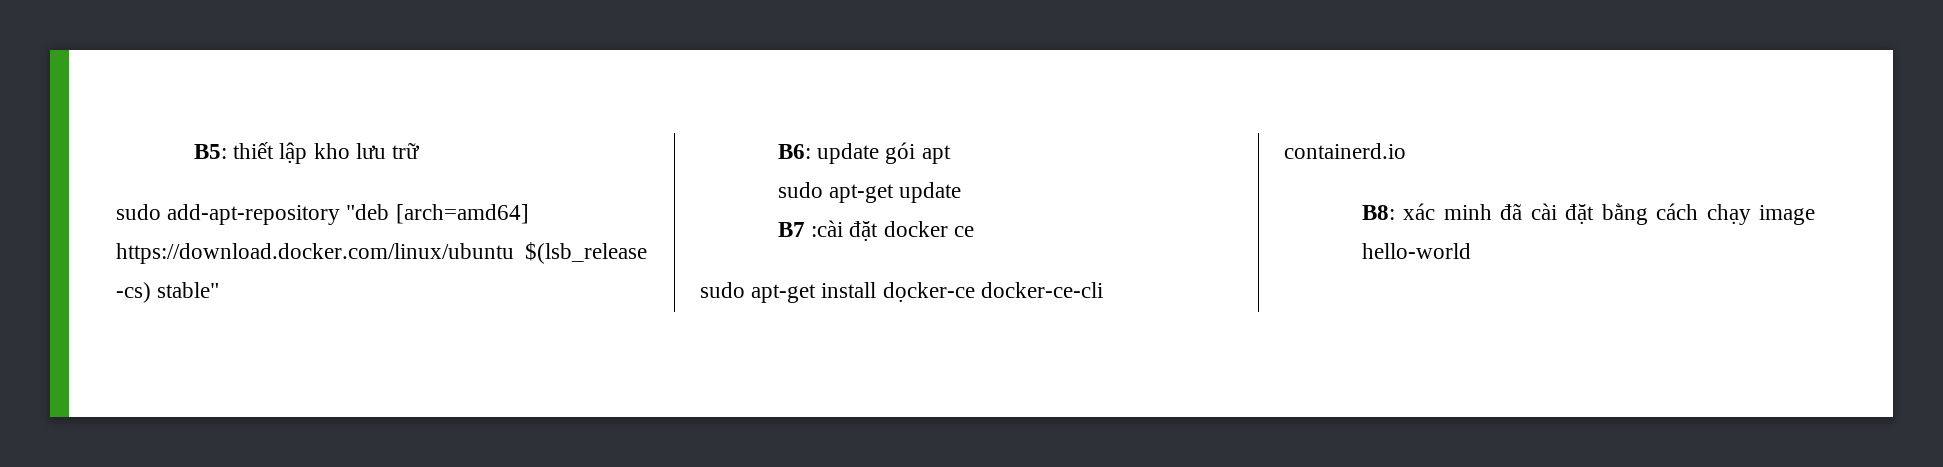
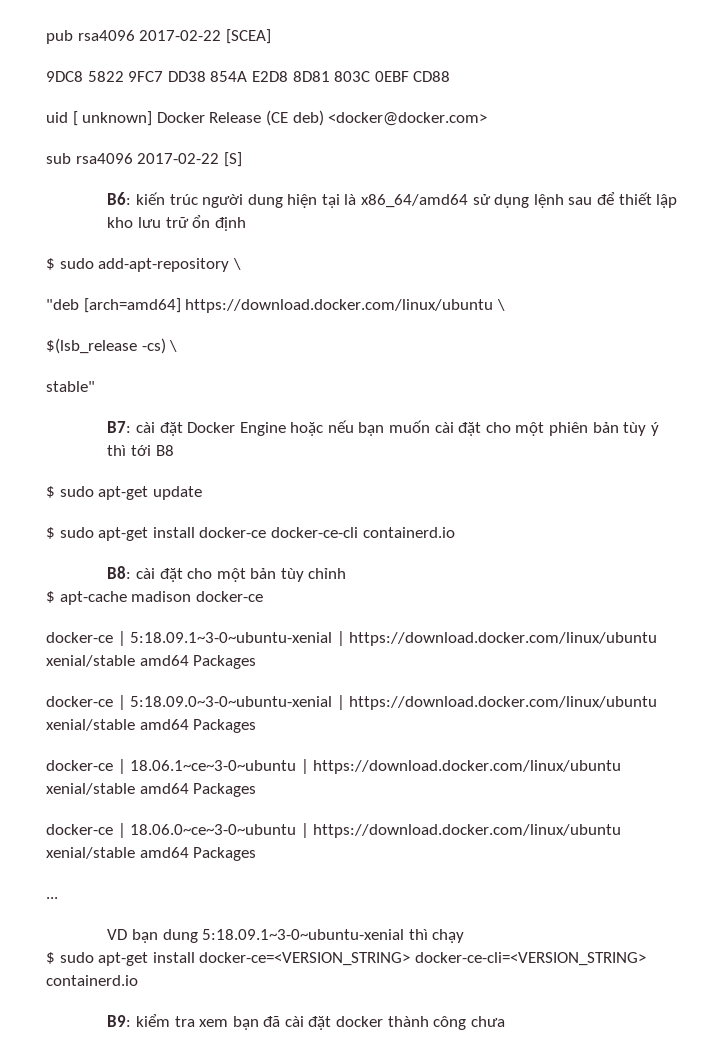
[194,144,228,159] B5: -> [46,29,271,44] [46,71,451,82] [46,110,488,126] [46,152,242,167] [107,192,616,208] pub rsa4096 2017-02-22 [SCEA] // 9DC8 5822 9FC7 DD38 854A E2D8 8D81 803C 0EBF CD88 // uid [ unknown] Docker Release (CE deb) <docker@docker.com> // sub rsa4096 2017-02-22 [S] // B6: kiến trúc người dung hiện tại là x86_64/amd64 sử dụng lệnh sau để
(421, 150) // -> [192,215,246,231] [46,258,55,270] ổn định // $
(341, 214) none -> [232,258,241,270] \ //
(514, 253) none -> [496,299,505,311] \ //
(151, 292) none -> [169,340,178,352] \ //
[778,142,951,164] [778,182,962,203] [778,220,974,241] [700,282,975,303] B6: update gói apt // sudo apt-get update // B7 :cài đặt docker ce // sudo apt-get install dọcker-ce -> [107,420,659,436] [107,445,174,456] [46,486,202,500] [46,527,267,541] B7: cài đặt Docker Engine hoặc nếu bạn muốn cài đặt cho một phiên bản tùy ý thì tới B8 // $ sudo apt-get update // $ sudo apt-get install docker-ce
[1403,203,1815,225] [1362,243,1472,259] xác minh đã cài đặt bằng cách chạy image hello-world -> [135,568,347,582] [46,591,263,605] [46,631,658,646] [46,655,257,669] [46,695,658,710] [46,719,257,733] [46,759,622,774] [46,783,257,797] [46,823,622,838] [46,847,257,861] [46,897,58,899] [107,929,465,943] [46,952,646,966] [46,975,138,986] [107,1014,505,1030] cài đặt cho một bản tùy chỉnh // $ apt-cache madison docker-ce // docker-ce | 5:18.09.1~3-0~ubuntu-xenial | https://download.docker.com/linux/ubuntu xenial/stable amd64 Packages // docker-ce | 5:18.09.0~3-0~ubuntu-xenial | https://download.docker.com/linux/ubuntu xenial/stable amd64 Packages // docker-ce | 18.06.1~ce~3-0~ubuntu | https://download.docker.com/linux/ubuntu xenial/stable amd64 Packages // docker-ce | 18.06.0~ce~3-0~ubuntu | https://download.docker.com/linux/ubuntu xenial/stable amd64 Packages // ... // VD bạn dung 5:18.09.1~3-0~ubuntu-xenial thì chạy // $ sudo apt-get install docker-ce=<VERSION_STRING> docker-ce-cli=<VERSION_STRING> containerd.io // B9: kiểm tra xem bạn đã cài đặt docker thành công chưa

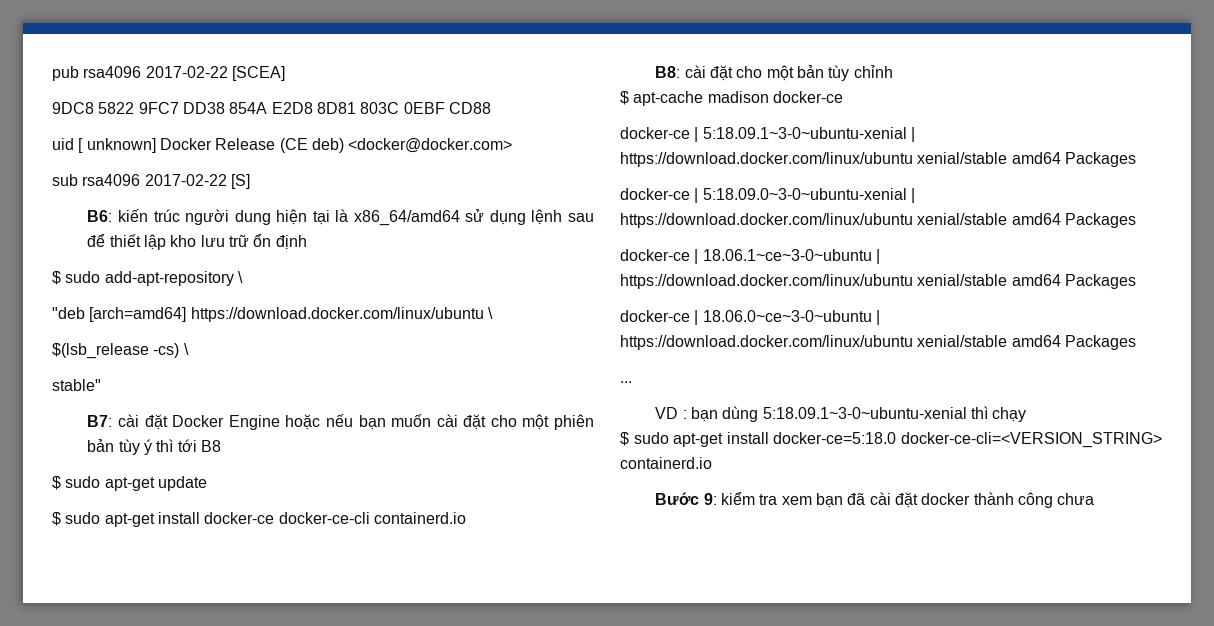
[131,929,198,943] bạn dung -> [682,406,759,422] : bạn dùng
[199,952,411,966] docker-ce=<VERSION_STRING> -> [773,432,897,444] docker-ce=5:18.0
[107,1015,132,1027] B9: -> [655,492,717,505] Bước 9:

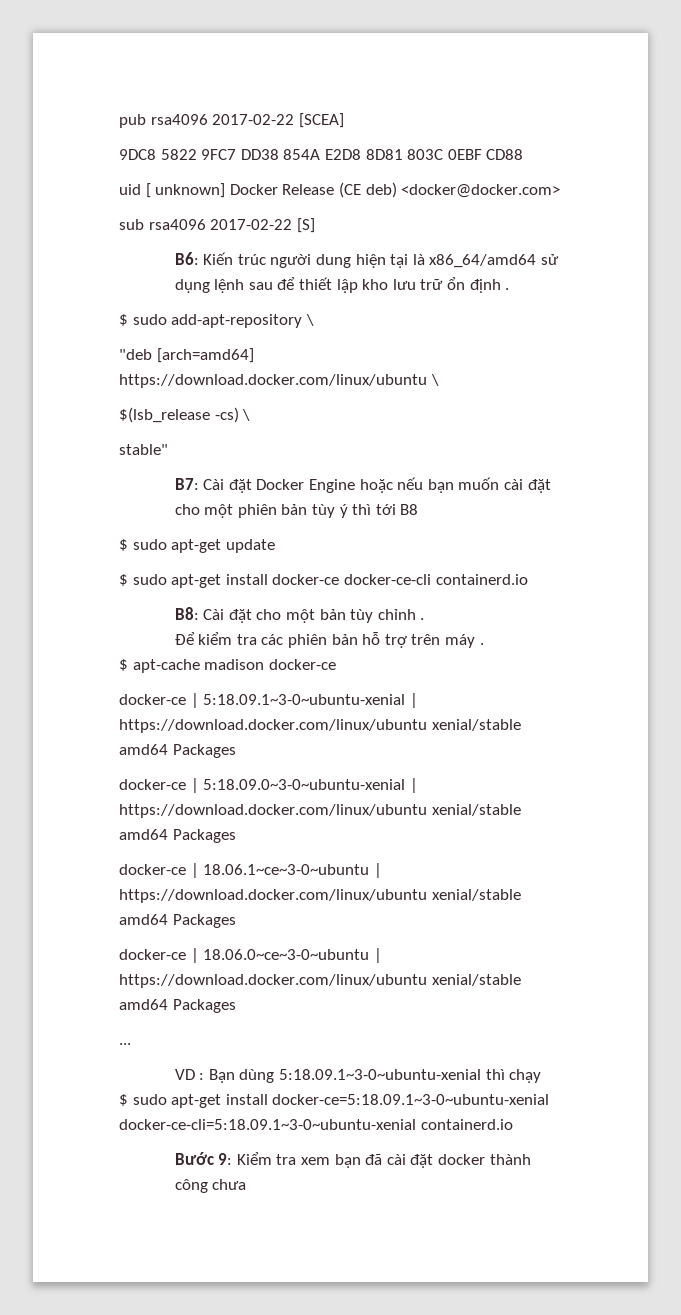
[118,209,149,222] kiến -> [203,252,234,265] Kiến
(307, 242) none -> [505,288,510,290] .
[118,414,140,427] cài -> [203,479,225,490] Cài
[684,65,706,78] cài -> [203,609,225,620] Cài
(893, 71) none -> [420,618,425,620] [174,632,484,648] . // Để kiểm tra các phiên bản hỗ trợ trên máy .
[691,407,719,422] bạn -> [208,1069,235,1083] Bạn
[773,432,1162,448] docker-ce=5:18.0 docker-ce-cli=<VERSION_STRING> -> [272,1094,550,1105] [119,1119,416,1130] docker-ce=5:18.09.1~3-0~ubuntu-xenial docker-ce-cli=5:18.09.1~3-0~ubuntu-xenial
[721,492,756,505] kiểm -> [236,1152,272,1165] Kiểm

